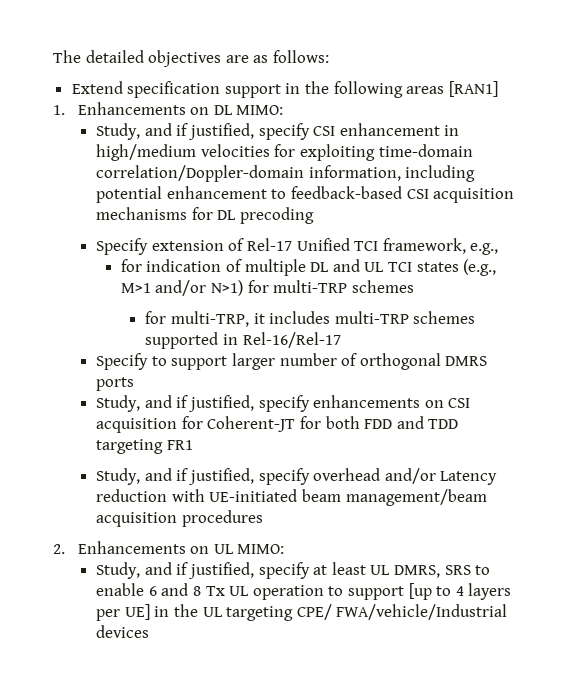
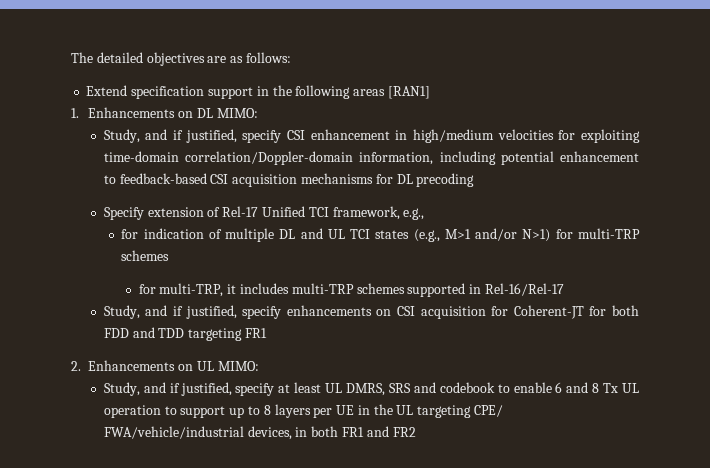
[96,353,488,370] [96,377,135,391] // Specify to support larger number of orthogonal DMRS ports -> (564, 289) none
[96,468,498,485] [96,489,487,506] [96,510,263,527] // Study, and if justified, specify overhead and/or Latency reduction with UE-initiated beam management/beam acquisition procedures -> (267, 333) none
(471, 570) none -> [413,382,495,393] and codebook
[408,583,464,600] [up to 4 -> [229,405,271,418] up to 8
[124,604,150,620] UE] -> [336,405,355,415] UE
[336,604,508,620] [96,625,150,638] FWA/vehicle/Industrial devices -> [103,426,416,440] FWA/vehicle/industrial devices, in both FR1 and FR2

